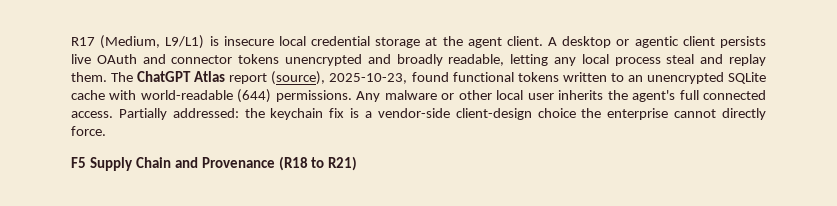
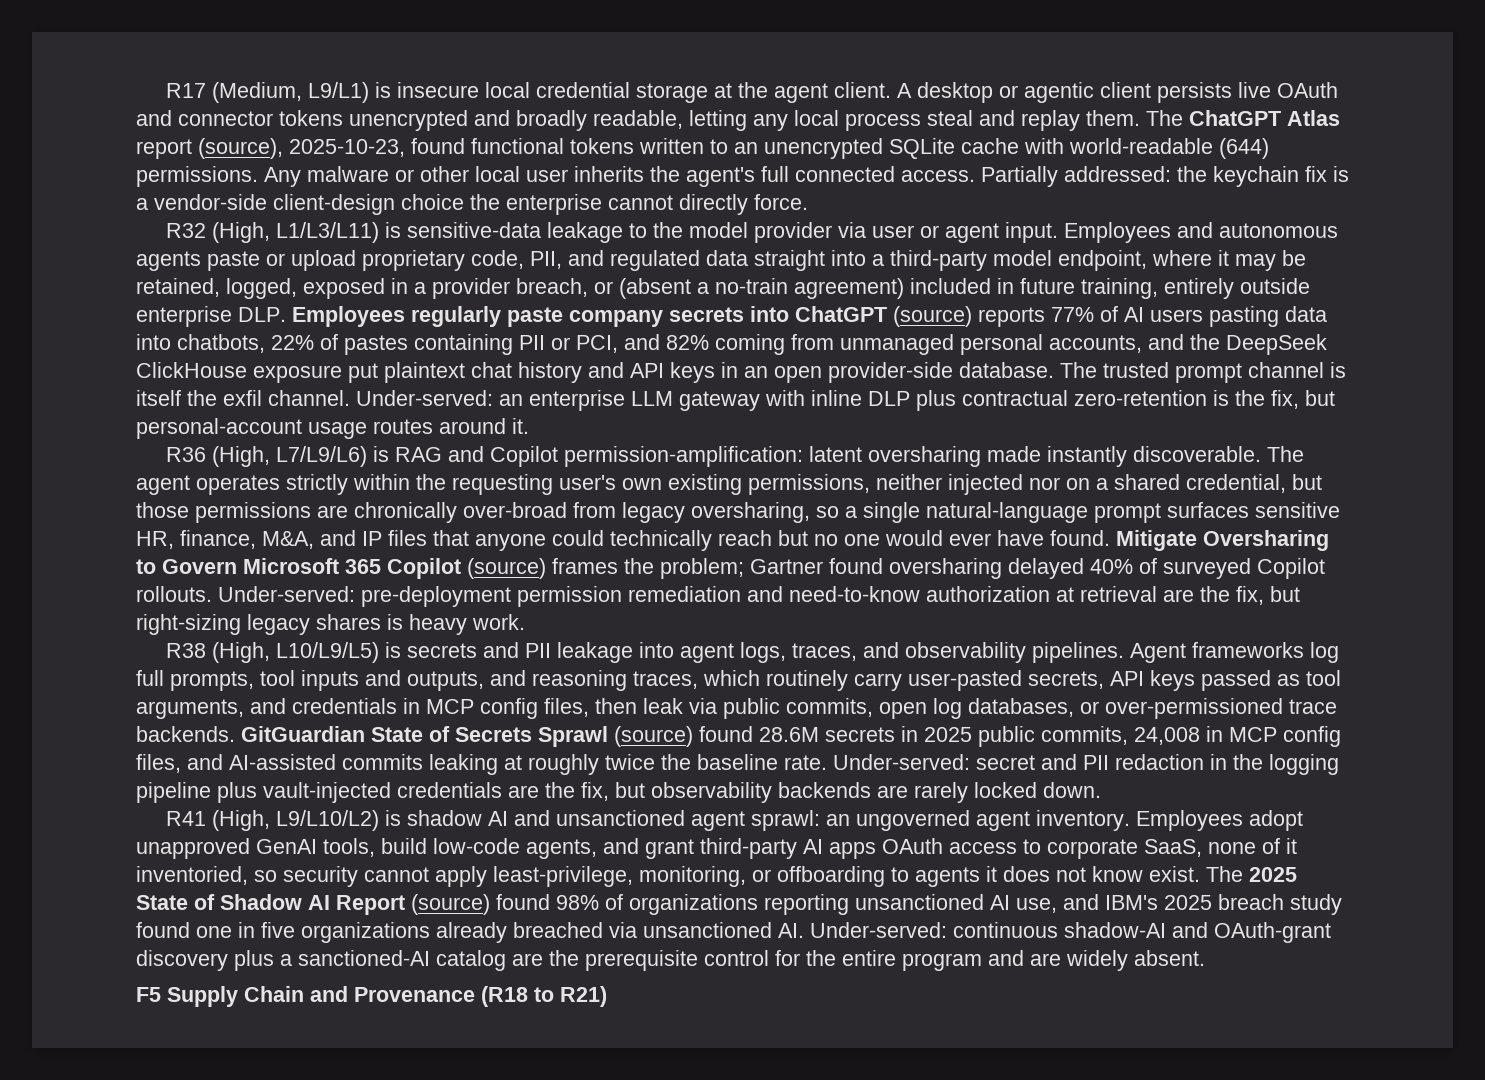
(106, 131) none -> [165,222,1338,243] [136,250,1306,271] [136,278,1310,299] [136,306,1327,327] [136,334,1327,355] [136,362,1346,383] [136,390,1335,411] [136,418,529,439] [165,446,1304,467] [136,474,1322,495] [136,502,1340,523] [136,530,1329,551] [136,558,1325,579] [136,586,1300,607] [136,614,525,635] [165,642,1339,663] [136,670,1341,691] [136,698,1337,719] [136,726,1341,747] [136,754,1339,775] [136,782,1101,803] [165,810,1303,831] [136,838,1297,859] [136,866,1297,887] [136,894,1342,915] [136,922,1331,943] [136,950,1205,971] // R32 (High, L1/L3/L11) is sensitive-data leakage to the model provider via user or agent input. Employees and autonomous agents paste or upload proprietary code, PII, and regulated data straight into a third-party model endpoint, where it may be retained, logged, exposed in a provider breach, or (absent a no-train agreement) included in future training, entirely outside enterprise DLP. Employees regularly paste company secrets into ChatGPT (source) reports 77% of AI users pasting data into chatbots, 22% of pastes containing PII or PCI, and 82% coming from unmanaged personal accounts, and the DeepSeek ClickHouse exposure put plaintext chat history and API keys in an open provider-side database. The trusted prompt channel is itself the exfil channel. Under-served: an enterprise LLM gateway with inline DLP plus contractual zero-retention is the fix, but personal-account usage routes around it. // R36 (High, L7/L9/L6) is RAG and Copilot permission-amplification: latent oversharing made instantly discoverable. The agent operates strictly within the requesting user's own existing permissions, neither injected nor on a shared credential, but those permissions are chronically over-broad from legacy oversharing, so a single natural-language prompt surfaces sensitive HR, finance, M&A, and IP files that anyone could technically reach but no one would ever have found. Mitigate Oversharing to Govern Microsoft 365 Copilot (source) frames the problem; Gartner found oversharing delayed 40% of surveyed Copilot rollouts. Under-served: pre-deployment permission remediation and need-to-know authorization at retrieval are the fix, but right-sizing legacy shares is heavy work. // R38 (High, L10/L9/L5) is secrets and PII leakage into agent logs, traces, and observability pipelines. Agent frameworks log full prompts, tool inputs and outputs, and reasoning traces, which routinely carry user-pasted secrets, API keys passed as tool arguments, and credentials in MCP config files, then leak via public commits, open log databases, or over-permissioned trace backends. GitGuardian State of Secrets Sprawl (source) found 28.6M secrets in 2025 public commits, 24,008 in MCP config files, and AI-assisted commits leaking at roughly twice the baseline rate. Under-served: secret and PII redaction in the logging pipeline plus vault-injected credentials are the fix, but observability backends are rarely locked down. // R41 (High, L9/L10/L2) is shadow AI and unsanctioned agent sprawl: an ungoverned agent inventory. Employees adopt unapproved GenAI tools, build low-code agents, and grant third-party AI apps OAuth access to corporate SaaS, none of it inventoried, so security cannot apply least-privilege, monitoring, or offboarding to agents it does not know exist. The 2025 State of Shadow AI Report (source) found 98% of organizations reporting unsanctioned AI use, and IBM's 2025 breach study found one in five organizations already breached via unsanctioned AI. Under-served: continuous shadow-AI and OAuth-grant discovery plus a sanctioned-AI catalog are the prerequisite control for the entire program and are widely absent.

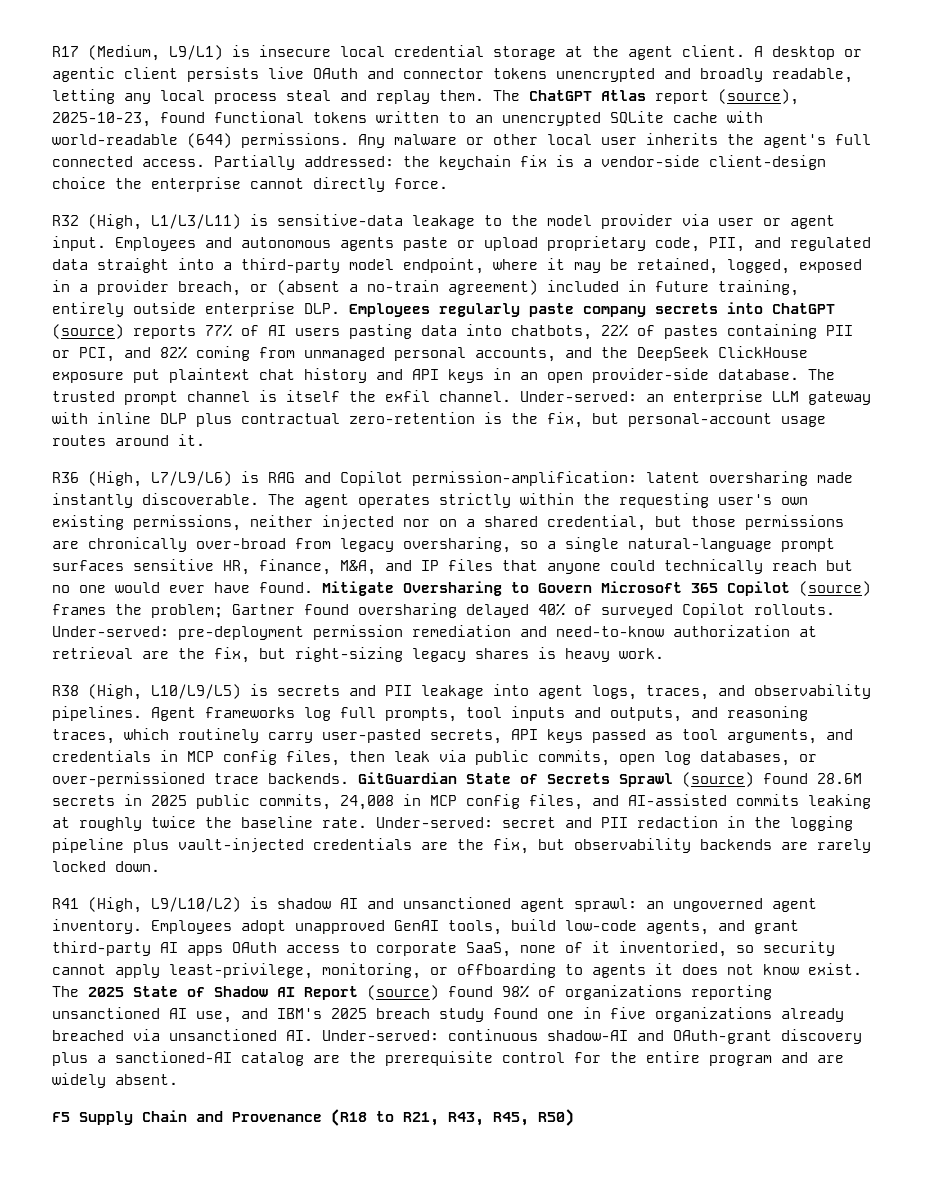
[560,986,607,1007] R21) -> [403,1109,574,1126] R21, R43, R45, R50)

